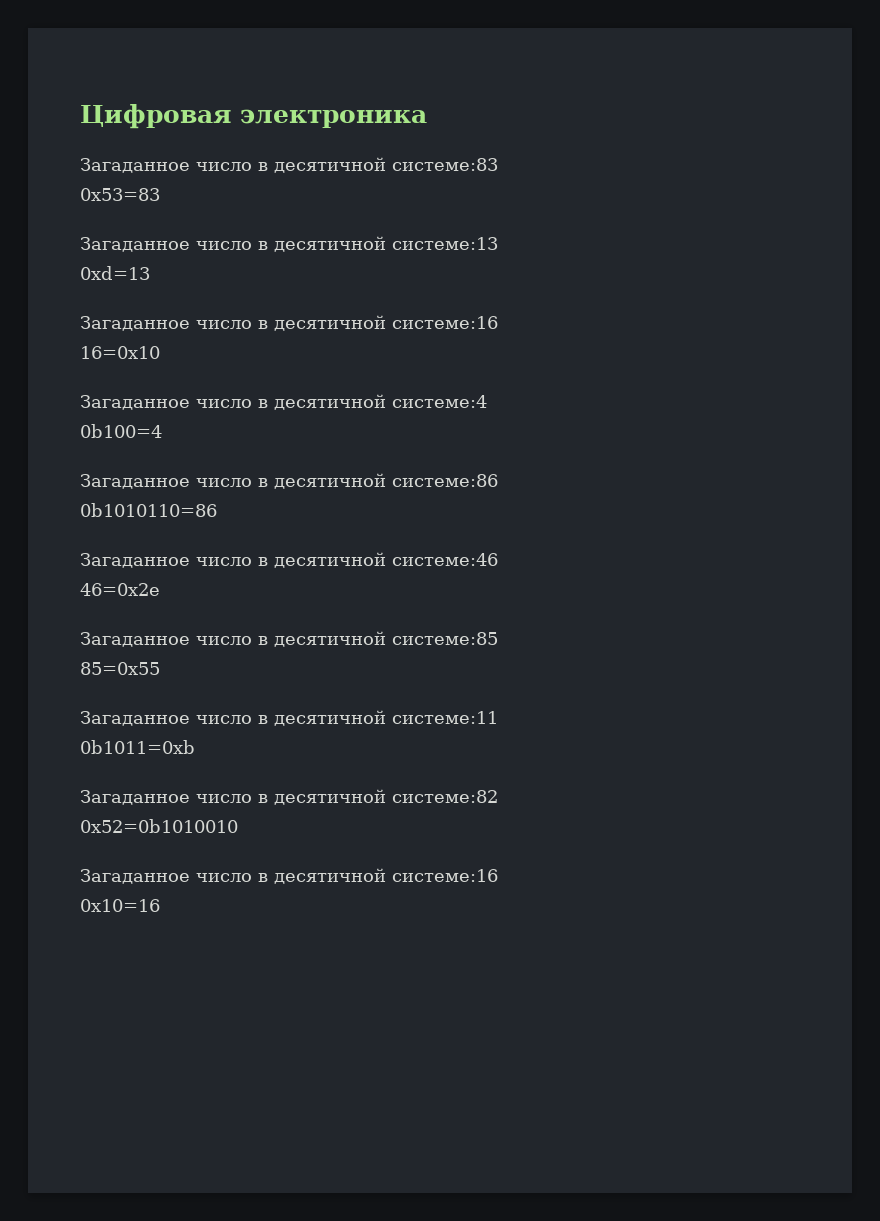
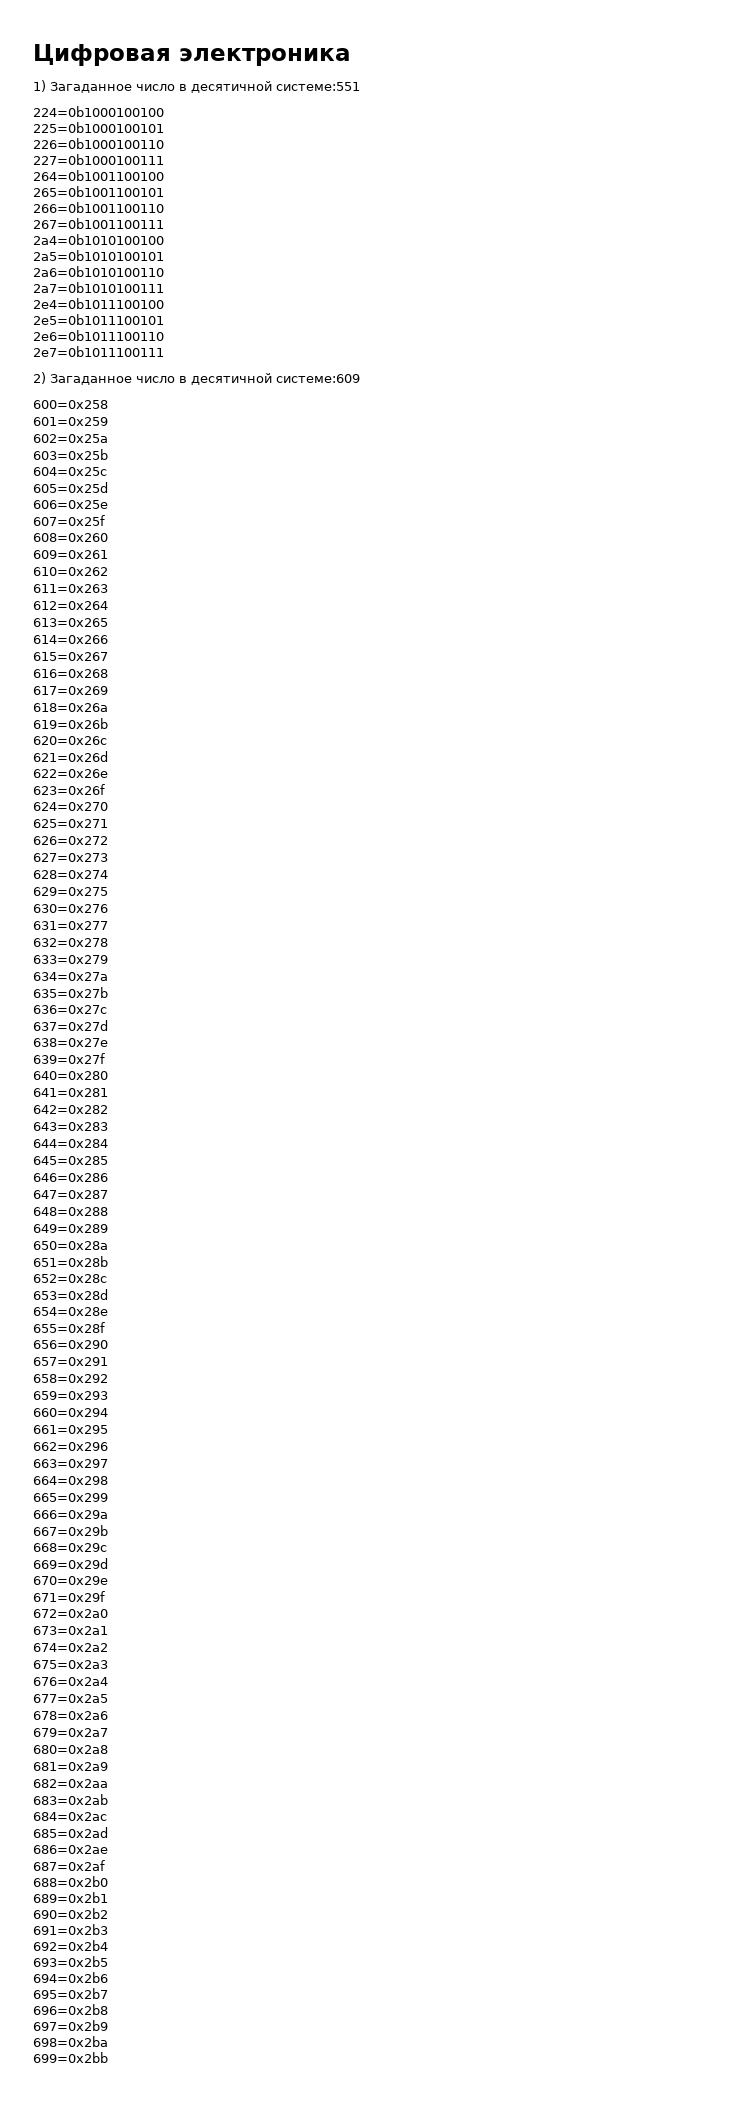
[80,157,498,173] [80,188,160,201] [80,236,498,252] [80,266,150,280] [80,315,498,331] [80,346,160,359] [80,394,487,410] [80,424,162,438] [80,473,498,489] [80,503,217,517] [80,552,498,568] [80,583,160,596] [80,631,498,647] [80,662,160,675] [80,710,498,726] [80,740,195,754] [80,789,498,805] [80,819,238,833] [80,868,498,884] [80,899,160,912] Загаданное число в десятичной системе:83 // 0x53=83 // Загаданное число в десятичной системе:13 // 0xd=13 // Загаданное число в десятичной системе:16 // 16=0x10 // Загаданное число в десятичной системе:4 // 0b100=4 // Загаданное число в десятичной системе:86 // 0b1010110=86 // Загаданное число в десятичной системе:46 // 46=0x2e // Загаданное число в десятичной системе:85 // 85=0x55 // Загаданное число в десятичной системе:11 // 0b1011=0xb // Загаданное число в десятичной системе:82 // 0x52=0b1010010 // Загаданное число в десятичной системе:16 // 0x10=16 -> [33,80,360,93] [33,106,164,117] [33,122,164,133] [33,138,164,149] [33,154,164,165] [33,170,164,181] [33,186,164,197] [33,202,164,213] [33,218,164,229] [33,234,164,245] [33,250,164,261] [33,266,164,277] [33,282,164,293] [33,298,164,309] [33,314,164,325] [33,330,164,341] [33,346,164,357] [33,372,360,385] [33,400,108,409] [33,417,108,426] [33,434,108,443] [33,449,108,460] [33,467,107,476] [33,482,108,493] [33,500,108,509] [33,515,105,526] [33,533,108,542] [33,550,108,559] [33,567,108,576] [33,584,108,593] [33,601,108,610] [33,618,108,627] [33,635,108,644] [33,652,108,661] [33,669,108,678] [33,686,108,695] [33,703,108,712] [33,718,108,729] [33,736,107,745] [33,751,108,762] [33,769,108,778] [33,784,105,795] [33,802,108,811] [33,819,108,828] [33,836,108,845] [33,853,108,862] [33,870,108,879] [33,887,108,896] [33,904,108,913] [33,921,108,930] [33,938,108,947] [33,955,108,964] [33,972,108,981] [33,987,108,998] [33,1005,107,1014] [33,1020,108,1031] [33,1038,108,1047] [33,1053,105,1064] [33,1071,108,1080] [33,1088,108,1097] [33,1105,108,1114] [33,1122,108,1131] [33,1139,108,1148] [33,1156,108,1165] [33,1173,108,1182] [33,1190,108,1199] [33,1207,108,1216] [33,1224,108,1233] [33,1241,108,1250] [33,1256,108,1267] [33,1274,107,1283] [33,1289,108,1300] [33,1307,108,1316] [33,1322,105,1333] [33,1340,108,1349] [33,1357,108,1366] [33,1374,108,1383] [33,1391,108,1400] [33,1408,108,1417] [33,1425,108,1434] [33,1442,108,1451] [33,1459,108,1468] [33,1476,108,1485] [33,1493,108,1502] [33,1510,108,1519] [33,1525,108,1536] [33,1543,107,1552] [33,1558,108,1569] [33,1576,108,1585] [33,1591,105,1602] [33,1609,108,1618] [33,1626,108,1635] [33,1643,108,1652] [33,1660,108,1669] [33,1677,108,1686] [33,1694,108,1703] [33,1711,108,1720] [33,1728,108,1737] [33,1745,108,1754] [33,1762,108,1771] [33,1779,108,1788] [33,1794,108,1805] [33,1812,107,1821] [33,1827,108,1838] [33,1845,108,1854] [33,1860,105,1871] [33,1876,108,1887] [33,1892,108,1903] [33,1908,108,1919] [33,1924,108,1935] [33,1940,108,1951] [33,1956,108,1967] [33,1972,108,1983] [33,1988,108,1999] [33,2004,108,2015] [33,2020,108,2031] [33,2036,108,2047] [33,2052,108,2063] 1) Загаданное число в десятичной системе:551 // 224=0b1000100100 // 225=0b1000100101 // 226=0b1000100110 // 227=0b1000100111 // 264=0b1001100100 // 265=0b1001100101 // 266=0b1001100110 // 267=0b1001100111 // 2a4=0b1010100100 // 2a5=0b1010100101 // 2a6=0b1010100110 // 2a7=0b1010100111 // 2e4=0b1011100100 // 2e5=0b1011100101 // 2e6=0b1011100110 // 2e7=0b1011100111 // 2) Загаданное число в десятичной системе:609 // 600=0x258 // 601=0x259 // 602=0x25a // 603=0x25b // 604=0x25c // 605=0x25d // 606=0x25e // 607=0x25f // 608=0x260 // 609=0x261 // 610=0x262 // 611=0x263 // 612=0x264 // 613=0x265 // 614=0x266 // 615=0x267 // 616=0x268 // 617=0x269 // 618=0x26a // 619=0x26b // 620=0x26c // 621=0x26d // 622=0x26e // 623=0x26f // 624=0x270 // 625=0x271 // 626=0x272 // 627=0x273 // 628=0x274 // 629=0x275 // 630=0x276 // 631=0x277 // 632=0x278 // 633=0x279 // 634=0x27a // 635=0x27b // 636=0x27c // 637=0x27d // 638=0x27e // 639=0x27f // 640=0x280 // 641=0x281 // 642=0x282 // 643=0x283 // 644=0x284 // 645=0x285 // 646=0x286 // 647=0x287 // 648=0x288 // 649=0x289 // 650=0x28a // 651=0x28b // 652=0x28c // 653=0x28d // 654=0x28e // 655=0x28f // 656=0x290 // 657=0x291 // 658=0x292 // 659=0x293 // 660=0x294 // 661=0x295 // 662=0x296 // 663=0x297 // 664=0x298 // 665=0x299 // 666=0x29a // 667=0x29b // 668=0x29c // 669=0x29d // 670=0x29e // 671=0x29f // 672=0x2a0 // 673=0x2a1 // 674=0x2a2 // 675=0x2a3 // 676=0x2a4 // 677=0x2a5 // 678=0x2a6 // 679=0x2a7 // 680=0x2a8 // 681=0x2a9 // 682=0x2aa // 683=0x2ab // 684=0x2ac // 685=0x2ad // 686=0x2ae // 687=0x2af // 688=0x2b0 // 689=0x2b1 // 690=0x2b2 // 691=0x2b3 // 692=0x2b4 // 693=0x2b5 // 694=0x2b6 // 695=0x2b7 // 696=0x2b8 // 697=0x2b9 // 698=0x2ba // 699=0x2bb

